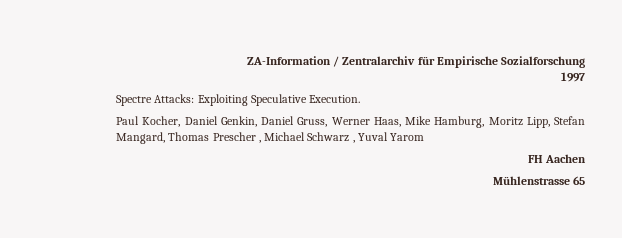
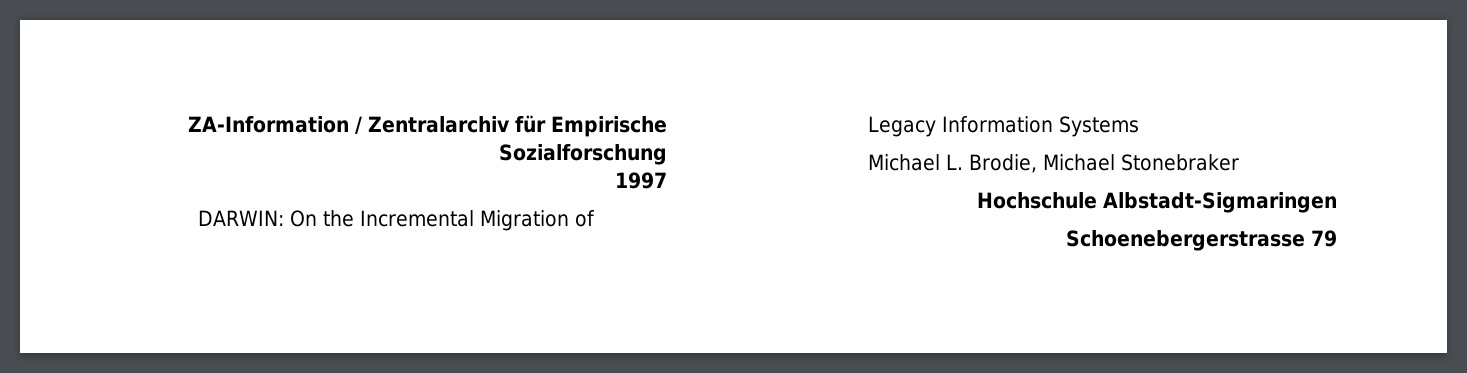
[116,94,361,106] [116,116,586,128] [116,132,425,144] [527,154,586,163] [492,176,585,185] Spectre Attacks: Exploiting Speculative Execution. // Paul Kocher, Daniel Genkin, Daniel Gruss, Werner Haas, Mike Hamburg, Moritz Lipp, Stefan Mangard, Thomas Prescher , Michael Schwarz , Yuval Yarom // FH Aachen // Mühlenstrasse 65 -> [197,210,595,231] [867,116,1139,137] [867,154,1239,173] [977,192,1337,213] [1066,230,1337,251] DARWIN: On the Incremental Migration of Legacy Information Systems // Michael L. Brodie, Michael Stonebraker // Hochschule Albstadt-Sigmaringen // Schoenebergerstrasse 79

